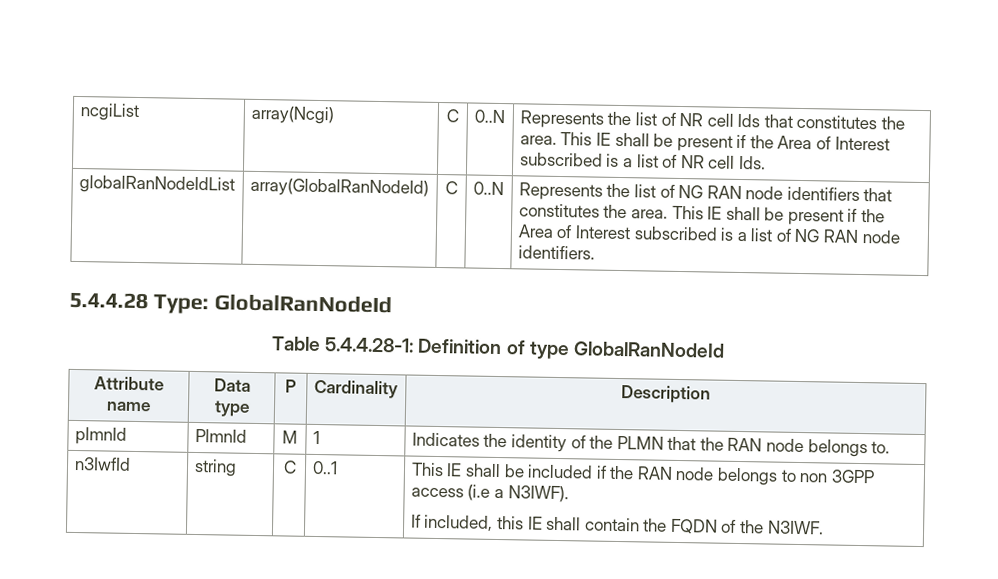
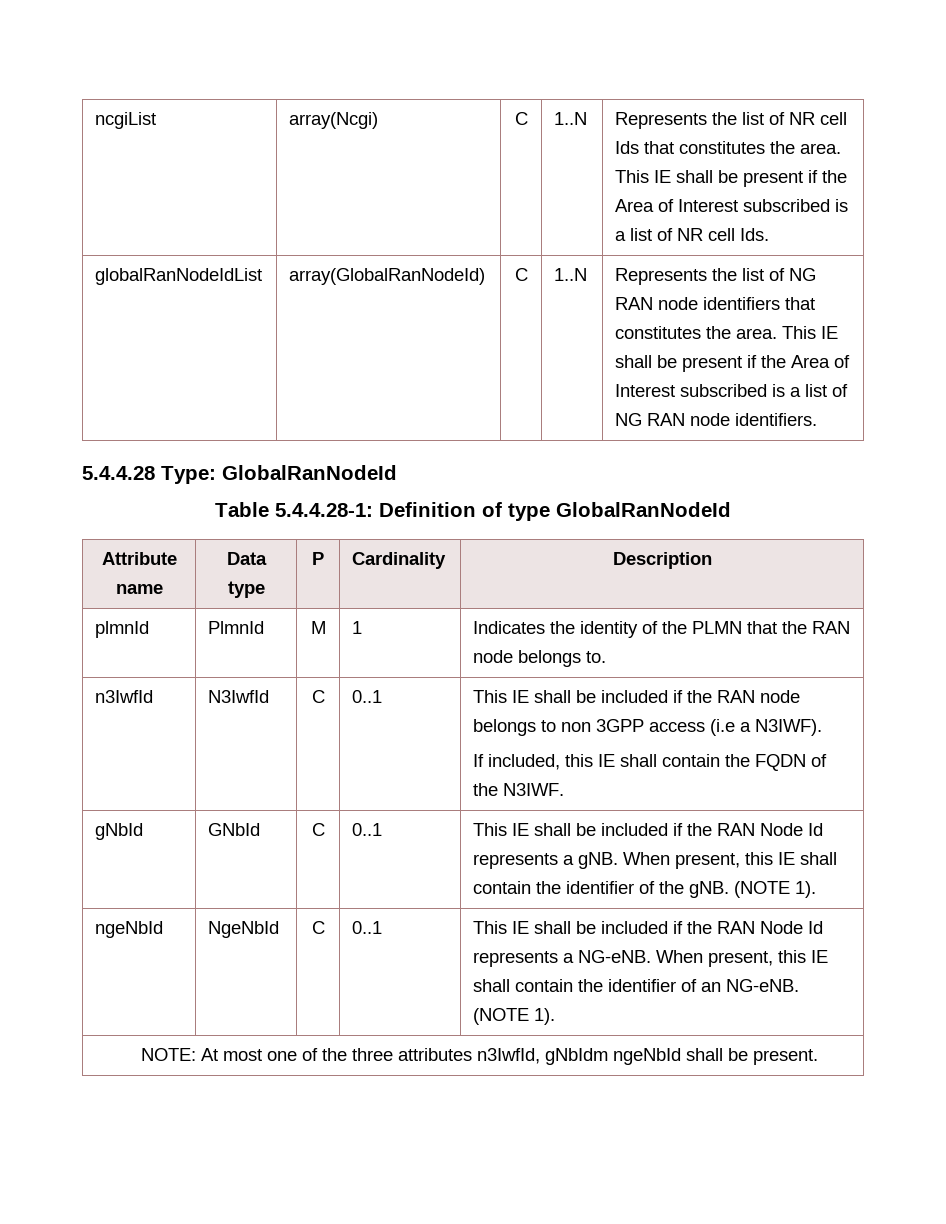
[473,109,505,124] 0..N -> [554,112,588,125] 1..N
[472,181,504,196] 0..N -> [554,268,588,281] 1..N
[193,458,237,477] string -> [208,690,270,703] N3IwfId
(824, 527) none -> [95,823,144,840] [208,823,261,836] [311,823,325,836] [352,823,383,836] [473,823,824,836] [473,852,838,869] [473,881,817,898] [95,921,164,938] [208,921,280,938] [311,921,325,934] [352,921,383,934] [473,921,824,934] [473,950,829,967] [473,979,800,992] [473,1008,556,1025] [140,1048,818,1065] // gNbId | GNbId | C | 0..1 | This IE shall be included if the RAN Node Id represents a gNB. When present, this IE shall contain the identifier of the gNB. (NOTE 1). // ngeNbId | NgeNbId | C | 0..1 | This IE shall be included if the RAN Node Id represents a NG-eNB. When present, this IE shall contain the identifier of an NG-eNB. (NOTE 1). // NOTE: At most one of the three attributes n3IwfId, gNbIdm ngeNbId shall be present.

